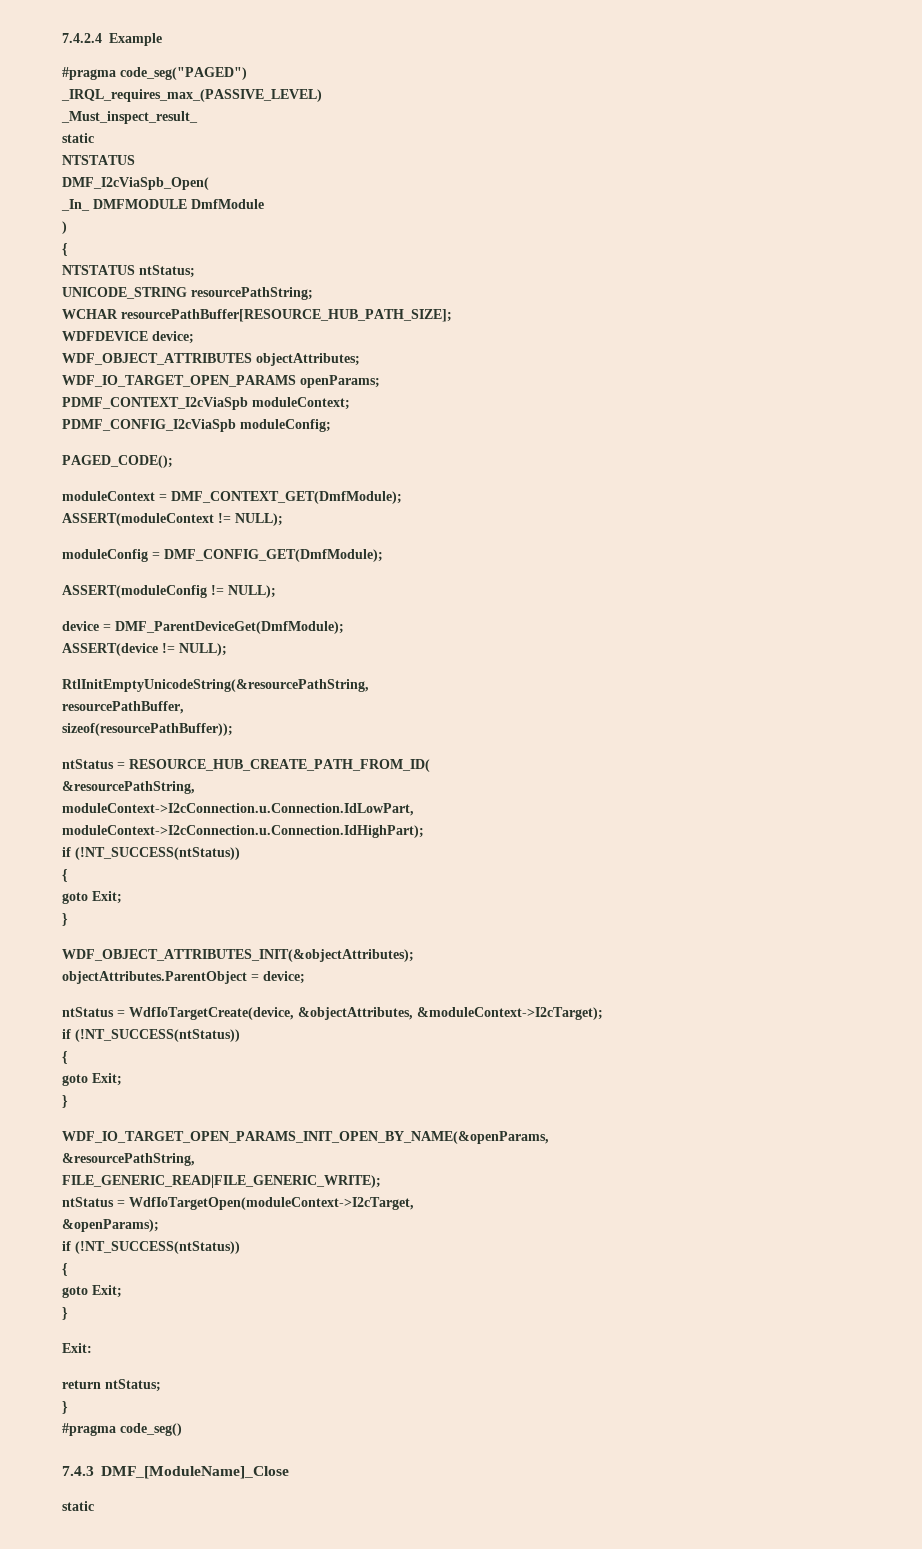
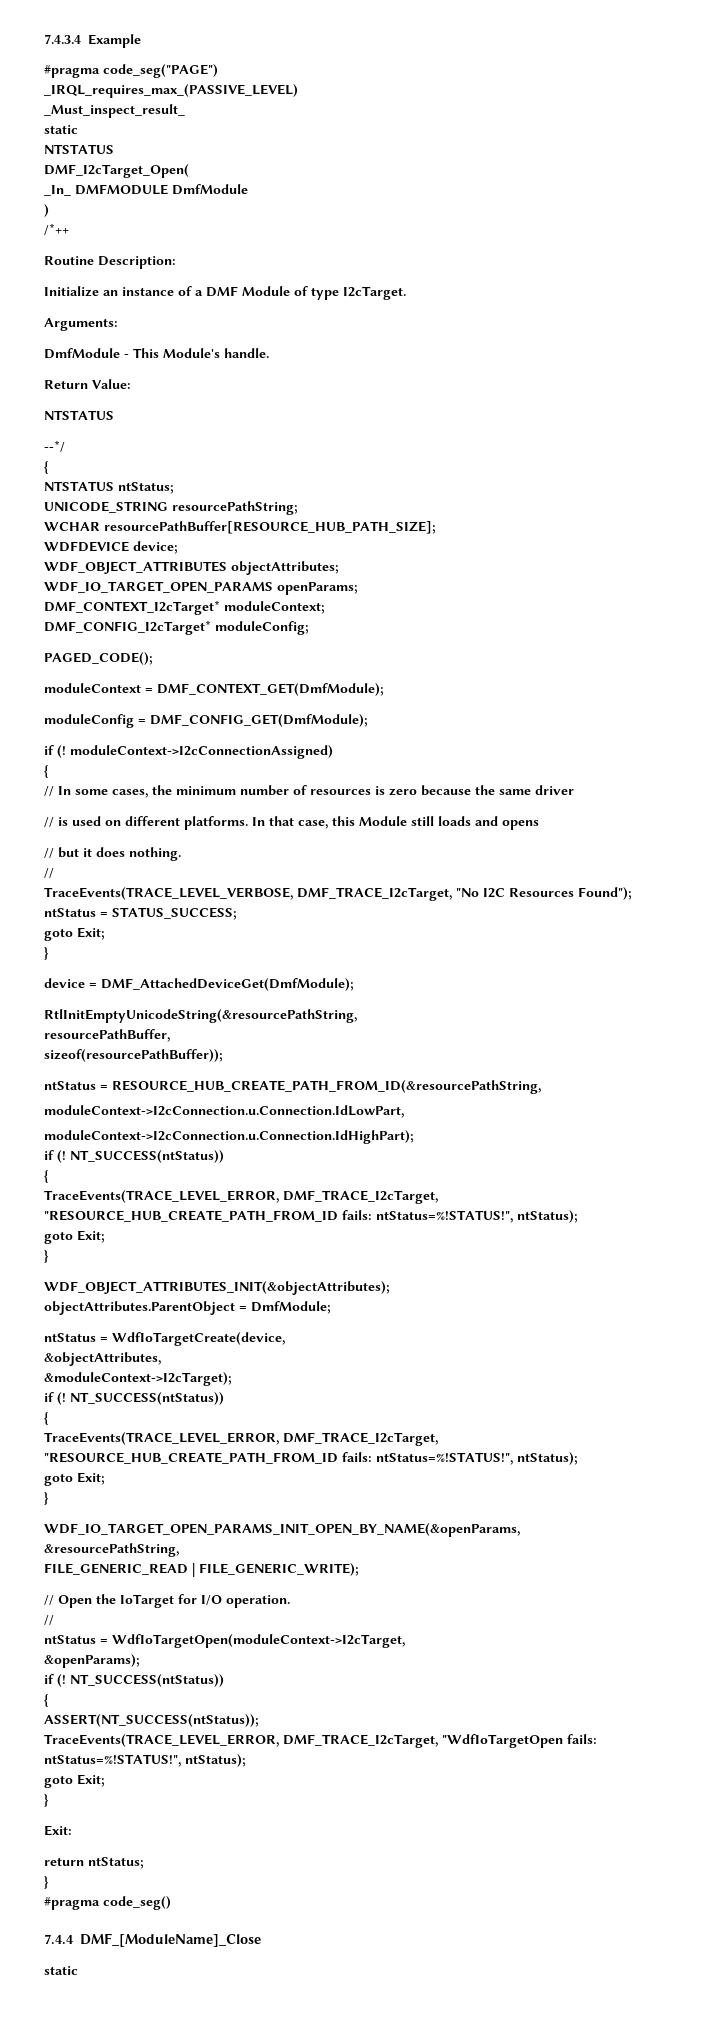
[62,33,102,43] 7.4.2.4 -> [44,34,81,44] 7.4.3.4
[120,67,247,80] code_seg("PAGED") -> [103,64,218,78] code_seg("PAGE")
[62,177,209,190] DMF_I2cViaSpb_Open( -> [44,164,189,178] DMF_I2cTarget_Open(
(67, 227) none -> [44,223,69,235] [44,256,176,269] [44,286,406,300] [44,318,118,331] [44,348,269,359] [44,379,131,389] [44,410,114,420] [44,440,65,452] // /*++ // Routine Description: // Initialize an instance of a DMF Module of type I2cTarget. // Arguments: // DmfModule - This Module's handle. // Return Value: // NTSTATUS // --*/
[62,397,248,410] PDMF_CONTEXT_I2cViaSpb -> [44,600,220,615] DMF_CONTEXT_I2cTarget*
[62,419,236,432] PDMF_CONFIG_I2cViaSpb -> [44,620,211,635] DMF_CONFIG_I2cTarget*
[62,513,283,526] // ASSERT(moduleContext != NULL); -> (384, 689) none
[62,585,276,598] [62,621,344,634] [62,643,227,656] ASSERT(moduleConfig != NULL); // device = DMF_ParentDeviceGet(DmfModule); // ASSERT(device != NULL); -> [44,745,333,759] [44,765,49,778] [44,785,574,798] [44,816,539,830] [44,847,181,861] [44,868,54,878] [44,887,632,901] [44,907,237,920] [44,927,105,941] [44,947,49,960] [44,978,354,991] if (! moduleContext->I2cConnectionAssigned) // { // // In some cases, the minimum number of resources is zero because the same driver // // is used on different platforms. In that case, this Module still loads and opens // // but it does nothing. // // // TraceEvents(TRACE_LEVEL_VERBOSE, DMF_TRACE_I2cTarget, "No I2C Resources Found"); // ntStatus = STATUS_SUCCESS; // goto Exit; // } // device = DMF_AttachedDeviceGet(DmfModule);
[129,759,430,772] [62,781,195,794] RESOURCE_HUB_CREATE_PATH_FROM_ID( // &resourcePathString, -> [112,1080,541,1094] RESOURCE_HUB_CREATE_PATH_FROM_ID(&resourcePathString,
[75,847,240,860] [62,869,68,882] (!NT_SUCCESS(ntStatus)) // { -> [57,1150,224,1163] [44,1170,49,1183] [44,1190,438,1204] [44,1210,578,1223] (! NT_SUCCESS(ntStatus)) // { // TraceEvents(TRACE_LEVEL_ERROR, DMF_TRACE_I2cTarget, "RESOURCE_HUB_CREATE_PATH_FROM_ID fails: ntStatus=%!STATUS!", ntStatus);
[263,971,305,984] device; -> [251,1301,331,1314] DmfModule;
(294, 1013) none -> (285, 1339) //
(413, 1013) none -> (161, 1359) //
[75,1029,240,1042] [62,1051,68,1064] (!NT_SUCCESS(ntStatus)) // { -> [57,1392,224,1405] [44,1412,49,1425] [44,1432,438,1446] [44,1452,578,1465] (! NT_SUCCESS(ntStatus)) // { // TraceEvents(TRACE_LEVEL_ERROR, DMF_TRACE_I2cTarget, "RESOURCE_HUB_CREATE_PATH_FROM_ID fails: ntStatus=%!STATUS!", ntStatus);
[62,1175,381,1188] FILE_GENERIC_READ|FILE_GENERIC_WRITE); -> [44,1563,359,1577] [44,1594,290,1608] [44,1615,54,1625] FILE_GENERIC_READ | FILE_GENERIC_WRITE); // // Open the IoTarget for I/O operation. // //
[75,1241,240,1254] [62,1263,68,1276] (!NT_SUCCESS(ntStatus)) // { -> [57,1674,224,1687] [44,1694,49,1707] [44,1714,259,1727] [44,1734,597,1748] [44,1754,246,1767] (! NT_SUCCESS(ntStatus)) // { // ASSERT(NT_SUCCESS(ntStatus)); // TraceEvents(TRACE_LEVEL_ERROR, DMF_TRACE_I2cTarget, "WdfIoTargetOpen fails: ntStatus=%!STATUS!", ntStatus);
[62,1466,94,1476] 7.4.3 -> [44,1934,74,1945] 7.4.4

